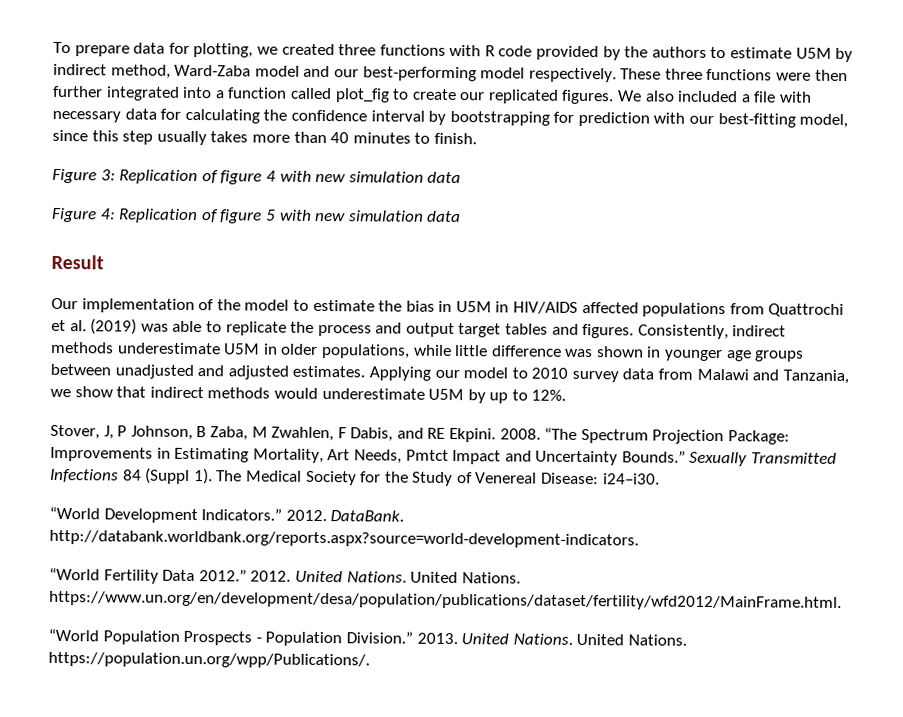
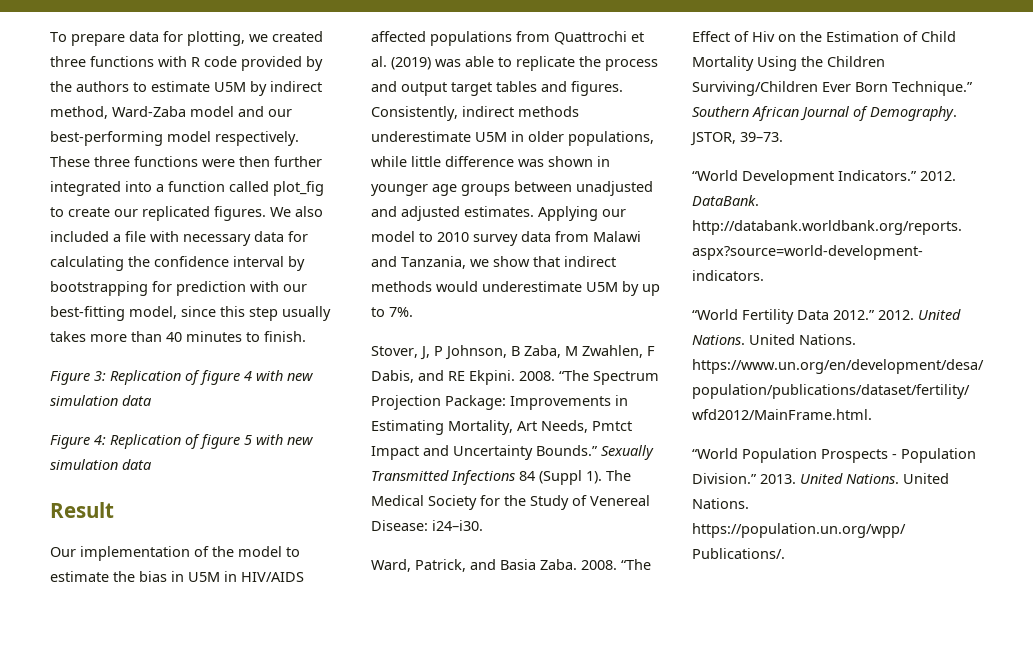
[531,389,567,401] 12%. -> [389,307,413,317] 7%.
(660, 479) none -> [371,559,651,572] [692,31,956,42] [692,56,885,71] [692,81,973,96] [692,106,957,121] [690,132,783,146] // Ward, Patrick, and Basia Zaba. 2008. “The Effect of Hiv on the Estimation of Child Mortality Using the Children Surviving/Children Ever Born Technique.” Southern African Journal of Demography. JSTOR, 39–73.

